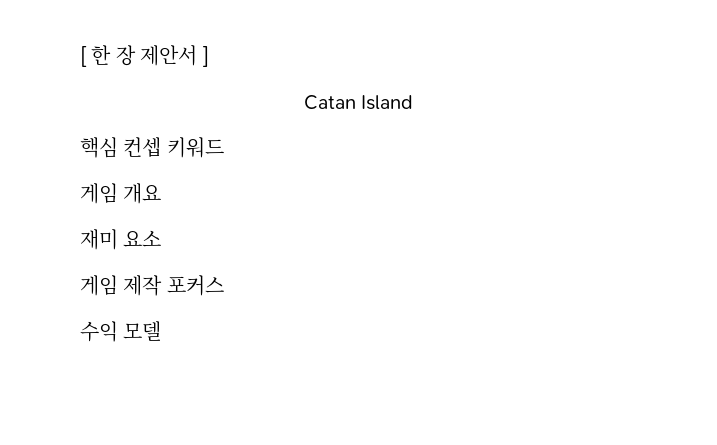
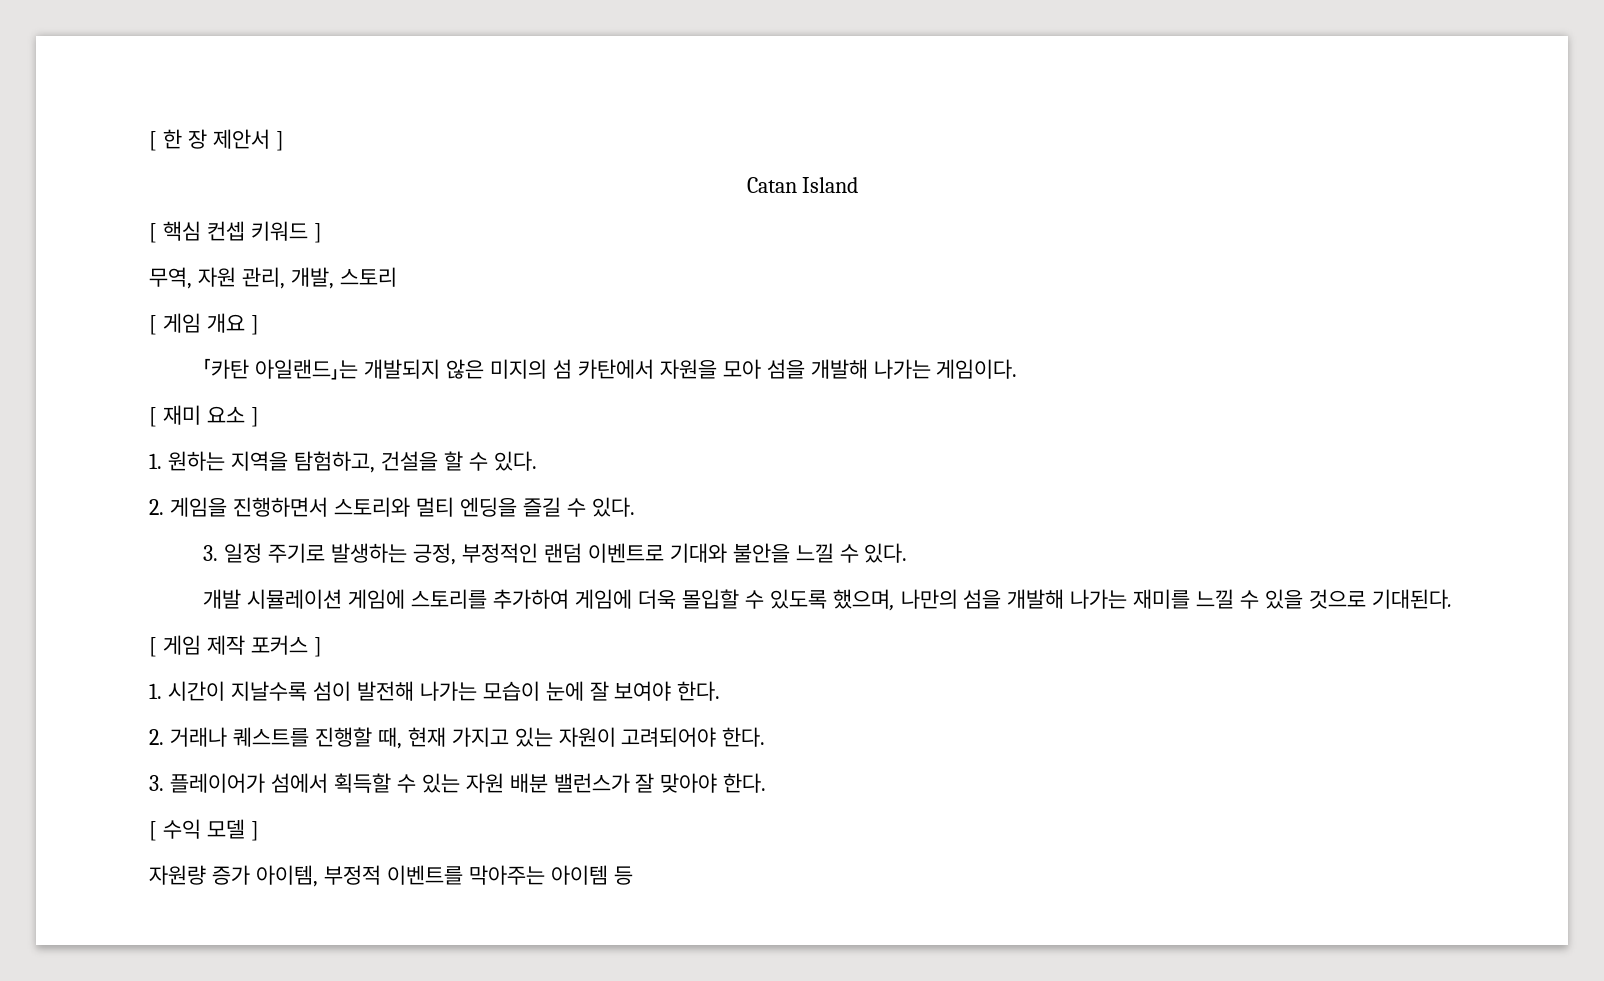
(414, 102) none -> [149,223,157,243] [
[80,183,162,204] [80,229,162,250] [80,275,224,296] [80,321,162,342] // 게임 개요 // 재미 요소 // 게임 제작 포커스 // 수익 모델 -> [313,223,322,243] [149,267,397,289] [149,313,259,335] [203,358,1018,380] [149,405,259,427] [149,451,537,473] [149,497,635,517] [203,543,908,565] [203,589,1453,611] [149,635,322,657] [149,681,721,701] [149,727,766,749] [149,773,767,793] [149,819,259,841] [149,865,633,887] ] // 무역, 자원 관리, 개발, 스토리 // [ 게임 개요 ] // 「카탄 아일랜드」는 개발되지 않은 미지의 섬 카탄에서 자원을 모아 섬을 개발해 나가는 게임이다. // [ 재미 요소 ] // 1. 원하는 지역을 탐험하고, 건설을 할 수 있다. // 2. 게임을 진행하면서 스토리와 멀티 엔딩을 즐길 수 있다. // 3. 일정 주기로 발생하는 긍정, 부정적인 랜덤 이벤트로 기대와 불안을 느낄 수 있다. // 개발 시뮬레이션 게임에 스토리를 추가하여 게임에 더욱 몰입할 수 있도록 했으며, 나만의 섬을 개발해 나가는 재미를 느낄 수 있을 것으로 기대된다. // [ 게임 제작 포커스 ] // 1. 시간이 지날수록 섬이 발전해 나가는 모습이 눈에 잘 보여야 한다. // 2. 거래나 퀘스트를 진행할 때, 현재 가지고 있는 자원이 고려되어야 한다. // 3. 플레이어가 섬에서 획득할 수 있는 자원 배분 밸런스가 잘 맞아야 한다. // [ 수익 모델 ] // 자원량 증가 아이템, 부정적 이벤트를 막아주는 아이템 등

